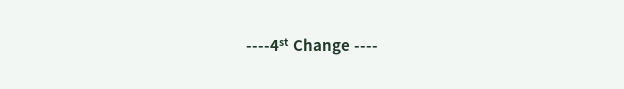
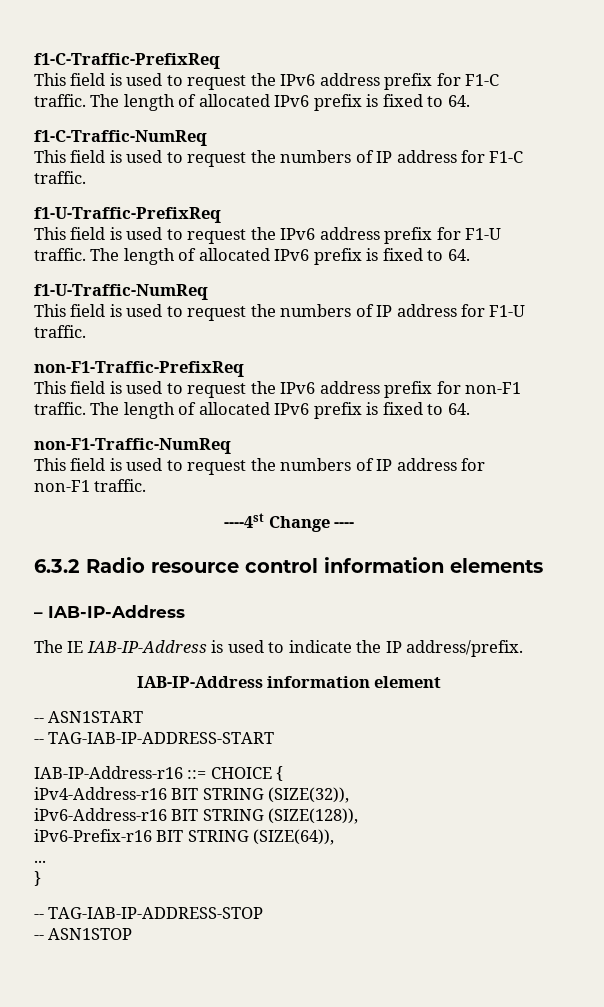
[246,38,378,55] ----4st Change ---- -> [34,53,220,69] [34,73,500,90] [34,94,470,111] [34,130,207,146] [34,150,524,167] [34,171,86,184] [34,207,221,223] [34,227,502,244] [34,248,470,265] [34,284,208,300] [34,304,526,321] [34,325,86,338] [34,361,244,377] [34,381,522,398] [34,402,470,419] [34,438,231,454] [34,458,486,475] [34,479,147,492] [224,513,354,532] [34,557,543,573] [34,605,185,618] [34,640,524,657] [136,676,442,688] [34,711,144,723] [34,732,275,744] [34,766,284,781] [34,787,350,803] [34,808,359,824] [34,829,335,845] [34,860,46,863] [34,871,41,886] [34,907,264,919] [34,928,133,940] f1-C-Traffic-PrefixReq // This field is used to request the IPv6 address prefix for F1-C traffic. The length of allocated IPv6 prefix is fixed to 64. // f1-C-Traffic-NumReq // This field is used to request the numbers of IP address for F1-C traffic. // f1-U-Traffic-PrefixReq // This field is used to request the IPv6 address prefix for F1-U traffic. The length of allocated IPv6 prefix is fixed to 64. // f1-U-Traffic-NumReq // This field is used to request the numbers of IP address for F1-U traffic. // non-F1-Traffic-PrefixReq // This field is used to request the IPv6 address prefix for non-F1 traffic. The length of allocated IPv6 prefix is fixed to 64. // non-F1-Traffic-NumReq // This field is used to request the numbers of IP address for non-F1 traffic. // ----4st Change ---- // 6.3.2 Radio resource control information elements // – IAB-IP-Address // The IE IAB-IP-Address is used to indicate the IP address/prefix. // IAB-IP-Address information element // -- ASN1START // -- TAG-IAB-IP-ADDRESS-START // IAB-IP-Address-r16 ::= CHOICE { // iPv4-Address-r16 BIT STRING (SIZE(32)), // iPv6-Address-r16 BIT STRING (SIZE(128)), // iPv6-Prefix-r16 BIT STRING (SIZE(64)), // ... // } // -- TAG-IAB-IP-ADDRESS-STOP // -- ASN1STOP

